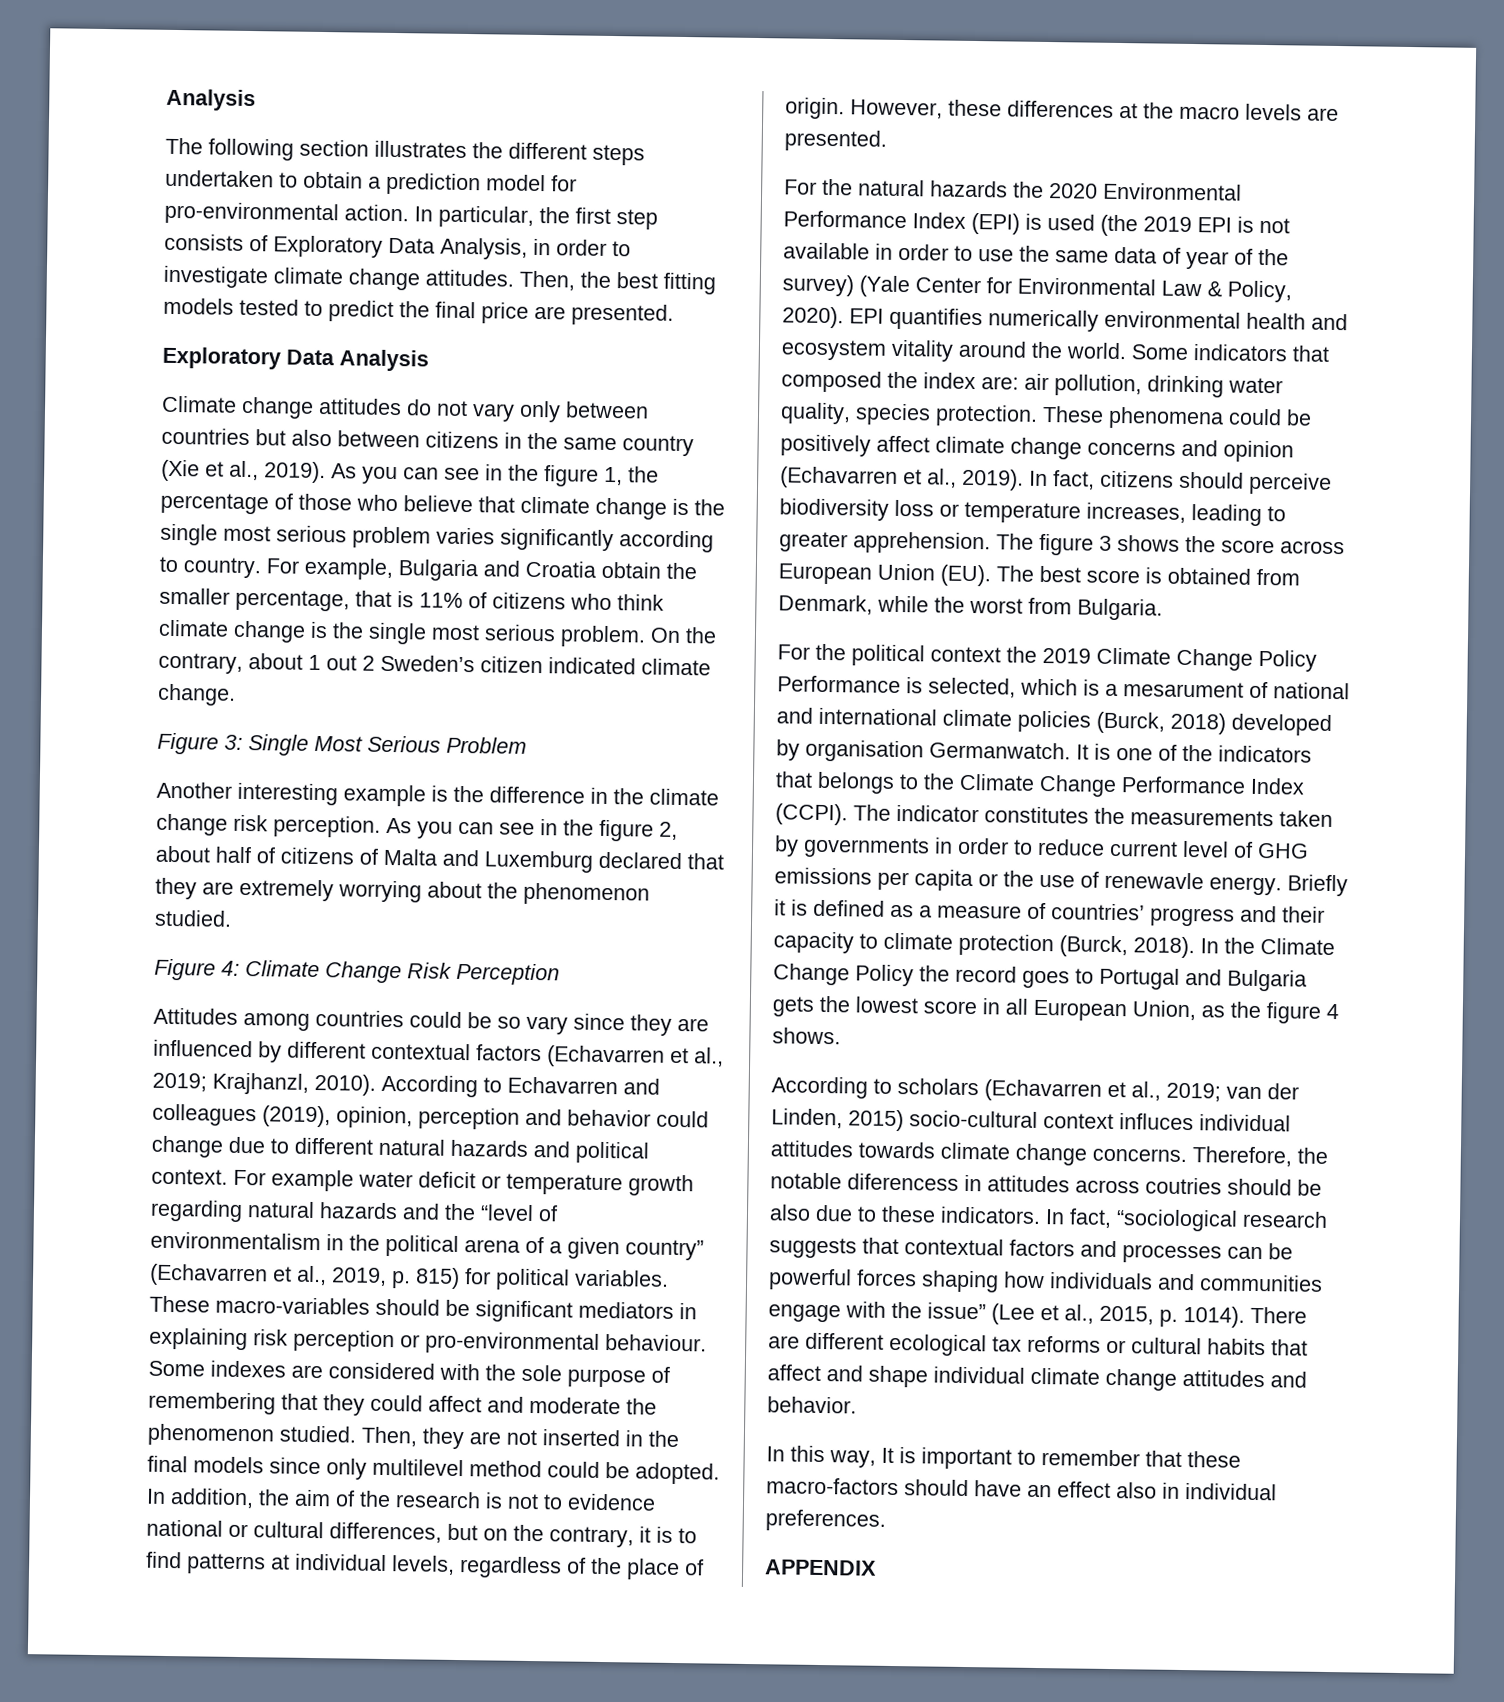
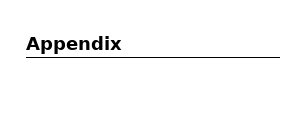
[166,88,256,112] [165,137,645,166] [165,169,577,196] [164,201,658,230] [164,233,631,260] [163,265,716,295] [163,297,674,326] [162,346,429,372] [161,395,649,423] [161,427,694,457] [161,459,659,487] [160,492,725,520] [160,523,714,553] [159,556,697,582] [159,587,664,612] [158,619,717,648] [158,652,711,676] [157,683,236,706] [157,732,527,756] [156,781,719,807] [156,813,678,842] [155,845,724,873] [155,877,650,906] [154,909,232,927] [154,958,560,986] [153,1007,709,1036] [153,1039,724,1068] [152,1072,660,1098] [152,1103,709,1130] [151,1135,649,1164] [151,1168,694,1197] [150,1199,558,1223] [150,1231,704,1261] [149,1263,669,1291] [149,1295,697,1323] [149,1327,707,1355] [148,1360,670,1388] [148,1391,657,1416] [147,1423,679,1450] [147,1455,720,1485] [146,1488,656,1511] [146,1519,697,1548] [146,1551,704,1581] [785,97,1339,122] [784,129,887,152] [784,178,1242,201] [783,210,1290,237] [783,242,1289,270] [782,274,1292,303] [782,306,1348,332] [781,339,1330,362] [781,370,1283,398] [780,402,1312,430] [780,434,1294,463] [780,466,1332,495] [779,498,1286,526] [779,531,1345,556] [778,563,1300,587] [778,594,1163,621] [777,643,1317,672] [777,675,1350,700] [776,707,1332,736] [776,739,1312,763] [775,771,1305,798] [775,803,1333,827] [774,835,1309,859] [774,867,1348,897] [774,899,1325,927] [773,931,1335,959] [773,963,1307,992] [772,995,1339,1024] [772,1027,841,1045] [771,1076,1299,1102] [771,1108,1291,1132] [770,1140,1328,1167] [770,1172,1322,1196] [769,1204,1328,1232] [769,1237,1293,1264] [768,1268,1323,1293] [768,1301,1307,1328] [768,1332,1308,1357] [767,1364,1307,1391] [767,1396,857,1414] [766,1445,1241,1470] [766,1477,1277,1501] [765,1509,886,1532] [765,1559,877,1576] Analysis // The following section illustrates the different steps undertaken to obtain a prediction model for pro-environmental action. In particular, the first step consists of Exploratory Data Analysis, in order to investigate climate change attitudes. Then, the best fitting models tested to predict the final price are presented. // Exploratory Data Analysis // Climate change attitudes do not vary only between countries but also between citizens in the same country (Xie et al., 2019). As you can see in the figure 1, the percentage of those who believe that climate change is the single most serious problem varies significantly according to country. For example, Bulgaria and Croatia obtain the smaller percentage, that is 11% of citizens who think climate change is the single most serious problem. On the contrary, about 1 out 2 Sweden’s citizen indicated climate change. // Figure 3: Single Most Serious Problem // Another interesting example is the difference in the climate change risk perception. As you can see in the figure 2, about half of citizens of Malta and Luxemburg declared that they are extremely worrying about the phenomenon studied. // Figure 4: Climate Change Risk Perception // Attitudes among countries could be so vary since they are influenced by different contextual factors (Echavarren et al., 2019; Krajhanzl, 2010). According to Echavarren and colleagues (2019), opinion, perception and behavior could change due to different natural hazards and political context. For example water deficit or temperature growth regarding natural hazards and the “level of environmentalism in the political arena of a given country” (Echavarren et al., 2019, p. 815) for political variables. These macro-variables should be significant mediators in explaining risk perception or pro-environmental behaviour. Some indexes are considered with the sole purpose of remembering that they could affect and moderate the phenomenon studied. Then, they are not inserted in the final models since only multilevel method could be adopted. In addition, the aim of the research is not to evidence national or cultural differences, but on the contrary, it is to find patterns at individual levels, regardless of the place of origin. However, these differences at the macro levels are presented. // For the natural hazards the 2020 Environmental Performance Index (EPI) is used (the 2019 EPI is not available in order to use the same data of year of the survey) (Yale Center for Environmental Law & Policy, 2020). EPI quantifies numerically environmental health and ecosystem vitality around the world. Some indicators that composed the index are: air pollution, drinking water quality, species protection. These phenomena could be positively affect climate change concerns and opinion (Echavarren et al., 2019). In fact, citizens should perceive biodiversity loss or temperature increases, leading to greater apprehension. The figure 3 shows the score across European Union (EU). The best score is obtained from Denmark, while the worst from Bulgaria. // For the political context the 2019 Climate Change Policy Performance is selected, which is a mesarument of national and international climate policies (Burck, 2018) developed by organisation Germanwatch. It is one of the indicators that belongs to the Climate Change Performance Index (CCPI). The indicator constitutes the measurements taken by governments in order to reduce current level of GHG emissions per capita or the use of renewavle energy. Briefly it is defined as a measure of countries’ progress and their capacity to climate protection (Burck, 2018). In the Climate Change Policy the record goes to Portugal and Bulgaria gets the lowest score in all European Union, as the figure 4 shows. // According to scholars (Echavarren et al., 2019; van der Linden, 2015) socio-cultural context influces individual attitudes towards climate change concerns. Therefore, the notable diferencess in attitudes across coutries should be also due to these indicators. In fact, “sociological research suggests that contextual factors and processes can be powerful forces shaping how individuals and communities engage with the issue” (Lee et al., 2015, p. 1014). There are different ecological tax reforms or cultural habits that affect and shape individual climate change attitudes and behavior. // In this way, It is important to remember that these macro-factors should have an effect also in individual preferences. // APPENDIX -> [26,36,122,54] Appendix

